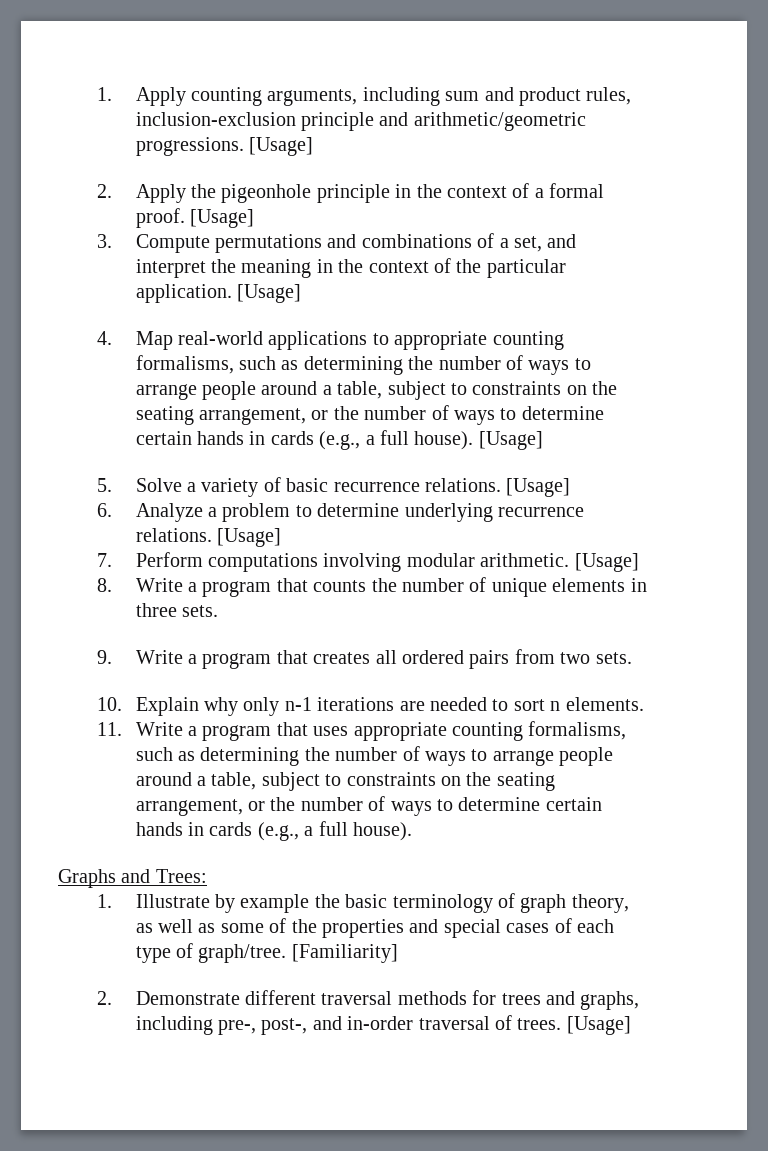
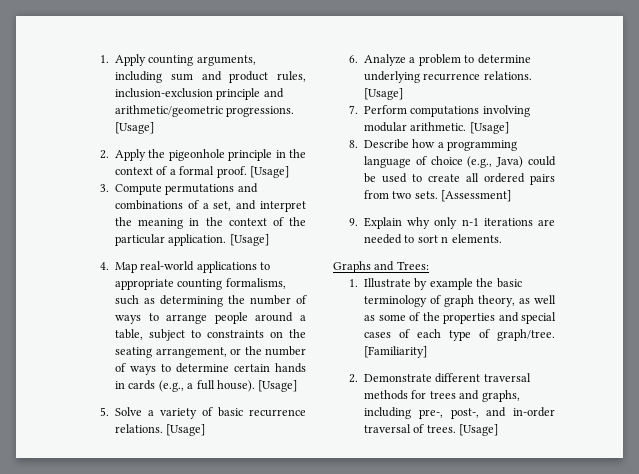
[135,577,647,597] [135,603,218,617] [96,650,371,669] Write a program that counts the number of unique elements in three sets. // 9. Write a program that creates -> [364,139,518,151] [364,156,556,168] [364,173,461,183] Describe how a programming language of choice (e.g., Java) could be used to create
[96,697,122,711] // 10. -> [441,190,512,202] [348,218,358,226] [Assessment] // 9.
[96,721,627,741] [135,746,614,766] [135,772,555,791] [135,796,602,816] [135,821,412,841] // 11. Write a program that uses appropriate counting formalisms, such as determining the number of ways to arrange people around a table, subject to constraints on the seating arrangement, or the number of ways to determine certain hands in cards (e.g., a full house). -> (502, 238) none

